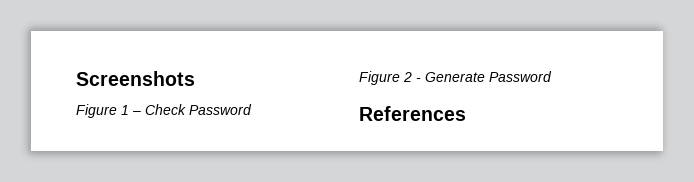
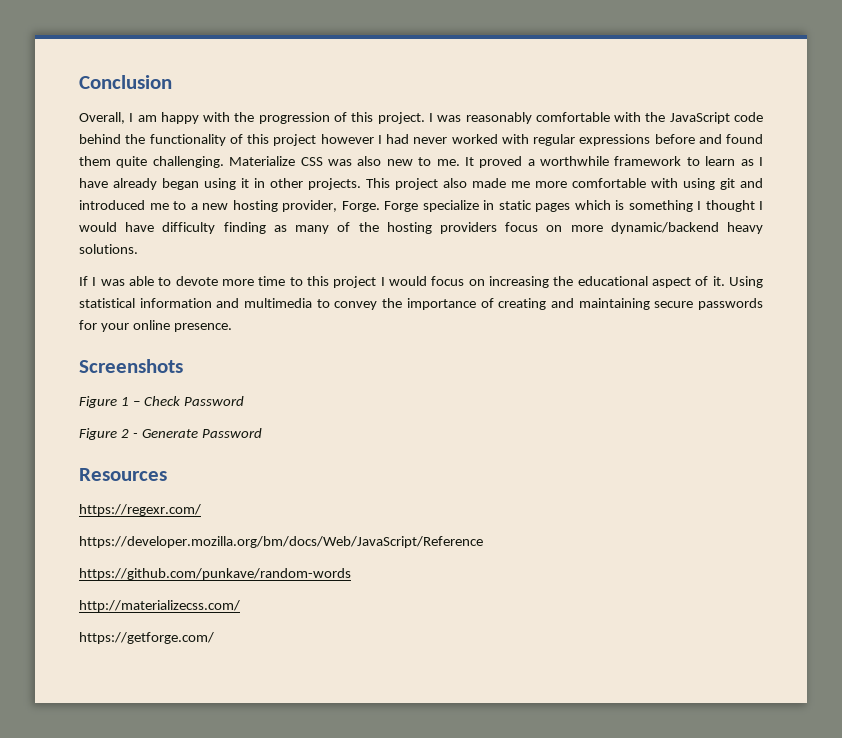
(76, 78) none -> [79,75,172,89] [79,112,763,124] [79,134,763,146] [79,156,764,168] [79,178,763,190] [79,200,763,212] [79,222,763,234] [79,244,138,254] [79,276,763,288] [79,298,763,310] [79,320,232,332] Conclusion // Overall, I am happy with the progression of this project. I was reasonably comfortable with the JavaScript code behind the functionality of this project however I had never worked with regular expressions before and found them quite challenging. Materialize CSS was also new to me. It proved a worthwhile framework to learn as I have already began using it in other projects. This project also made me more comfortable with using git and introduced me to a new hosting provider, Forge. Forge specialize in static pages which is something I thought I would have difficulty finding as many of the hosting providers focus on more dynamic/backend heavy solutions. // If I was able to devote more time to this project I would focus on increasing the educational aspect of it. Using statistical information and multimedia to convey the importance of creating and maintaining secure passwords for your online presence. //
[359,106,466,121] References -> [79,468,167,481] [79,504,201,516] [79,536,483,548] [79,568,351,580] [79,600,240,612] [79,632,214,644] Resources // https://regexr.com/ // https://developer.mozilla.org/bm/docs/Web/JavaScript/Reference // https://github.com/punkave/random-words // http://materializecss.com/ // https://getforge.com/

